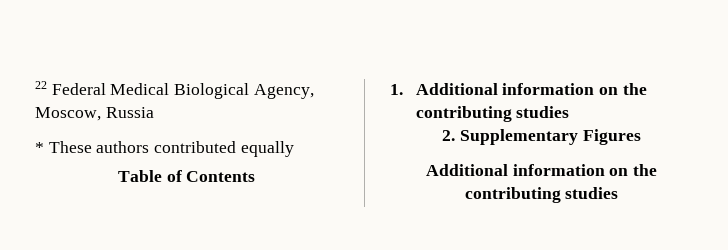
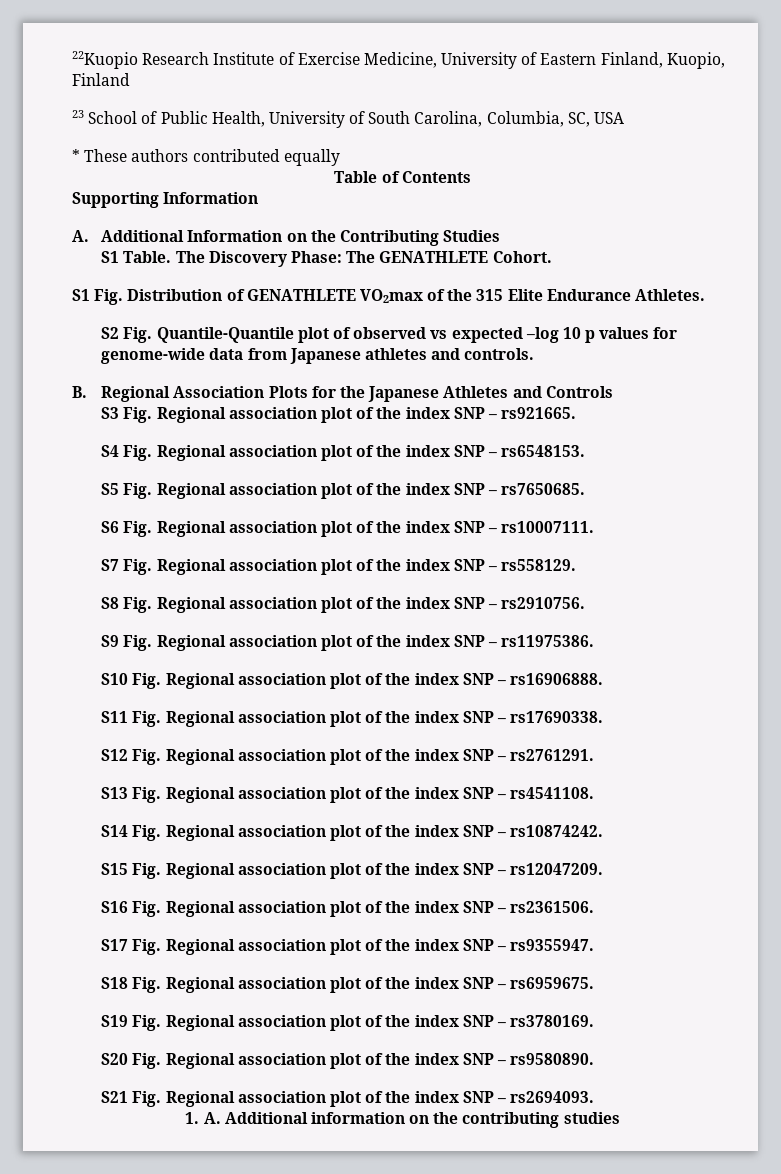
[35,81,314,99] [35,107,154,121] 22 Federal Medical Biological Agency, Moscow, Russia -> [72,51,725,69] [72,73,130,86] [72,110,625,128] 22Kuopio Research Institute of Exercise Medicine, University of Eastern Finland, Kuopio, Finland // 23 School of Public Health, University of South Carolina, Columbia, SC, USA
[390,83,647,95] [415,106,570,122] [442,129,641,145] [425,164,658,176] [464,187,619,203] 1. Additional information on the contributing studies // 2. Supplementary Figures // Additional information on the contributing studies -> [72,192,259,208] [72,230,501,246] [101,251,552,267] [72,289,706,305] [101,327,678,343] [101,348,535,364] [72,386,613,402] [101,407,577,423] [101,445,586,461] [101,483,586,499] [101,521,595,537] [101,559,577,575] [101,597,586,613] [101,635,595,651] [101,673,604,689] [101,711,604,727] [101,749,595,765] [101,787,595,803] [101,825,604,841] [101,863,604,879] [101,901,595,917] [101,939,595,955] [101,977,595,993] [101,1015,595,1031] [101,1053,595,1069] [101,1091,595,1107] [185,1112,620,1128] Supporting Information // A. Additional Information on the Contributing Studies // S1 Table. The Discovery Phase: The GENATHLETE Cohort. // S1 Fig. Distribution of GENATHLETE VO2max of the 315 Elite Endurance Athletes. // S2 Fig. Quantile-Quantile plot of observed vs expected –log 10 p values for genome-wide data from Japanese athletes and controls. // B. Regional Association Plots for the Japanese Athletes and Controls // S3 Fig. Regional association plot of the index SNP – rs921665. // S4 Fig. Regional association plot of the index SNP – rs6548153. // S5 Fig. Regional association plot of the index SNP – rs7650685. // S6 Fig. Regional association plot of the index SNP – rs10007111. // S7 Fig. Regional association plot of the index SNP – rs558129. // S8 Fig. Regional association plot of the index SNP – rs2910756. // S9 Fig. Regional association plot of the index SNP – rs11975386. // S10 Fig. Regional association plot of the index SNP – rs16906888. // S11 Fig. Regional association plot of the index SNP – rs17690338. // S12 Fig. Regional association plot of the index SNP – rs2761291. // S13 Fig. Regional association plot of the index SNP – rs4541108. // S14 Fig. Regional association plot of the index SNP – rs10874242. // S15 Fig. Regional association plot of the index SNP – rs12047209. // S16 Fig. Regional association plot of the index SNP – rs2361506. // S17 Fig. Regional association plot of the index SNP – rs9355947. // S18 Fig. Regional association plot of the index SNP – rs6959675. // S19 Fig. Regional association plot of the index SNP – rs3780169. // S20 Fig. Regional association plot of the index SNP – rs9580890. // S21 Fig. Regional association plot of the index SNP – rs2694093. // 1. A. Additional information on the contributing studies

